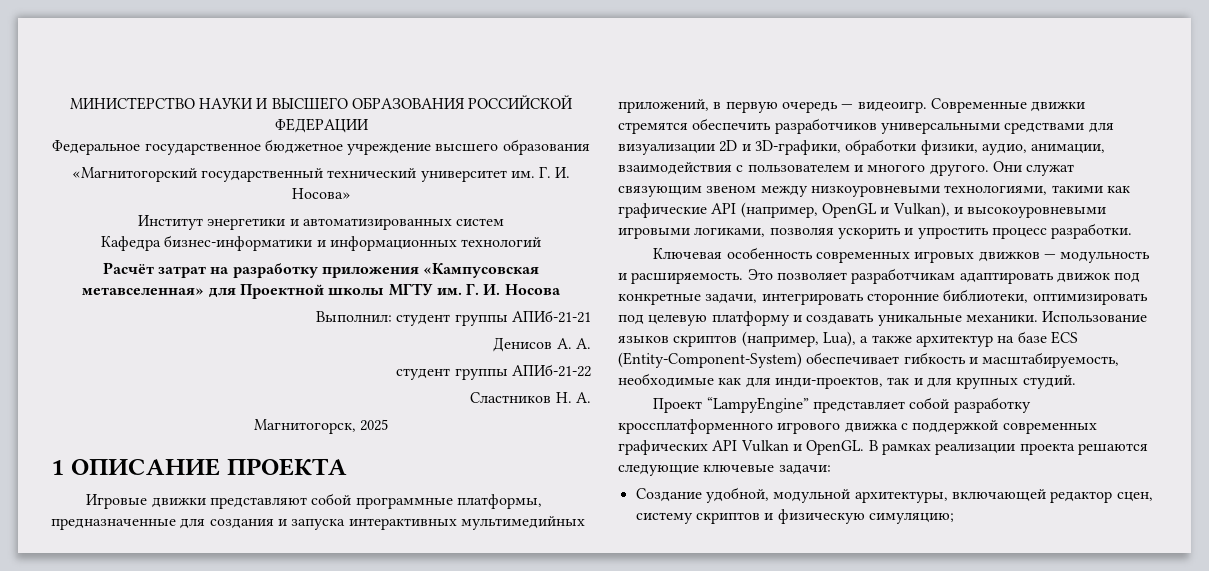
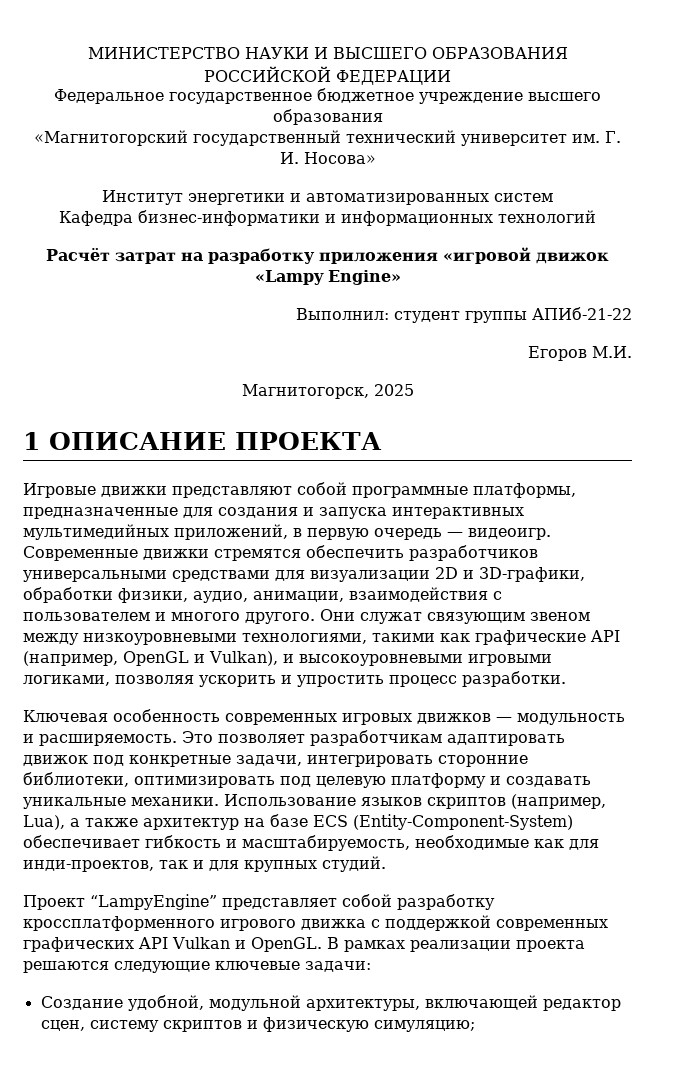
[423,263,540,278] [82,283,561,299] [316,310,591,326] [493,337,592,352] [396,364,591,380] [470,392,592,403] «Кампусовская метавселенная» для Проектной школы МГТУ им. Г. И. Носова // Выполнил: студент группы АПИб-21-21 // Денисов А. А. // студент группы АПИб-21-22 // Сластников Н. А. -> [443,247,609,264] [254,270,401,285] [296,307,632,323] [528,346,632,361] «игровой движок «Lampy Engine» // Выполнил: студент группы АПИб-21-22 // Егоров М.И.

